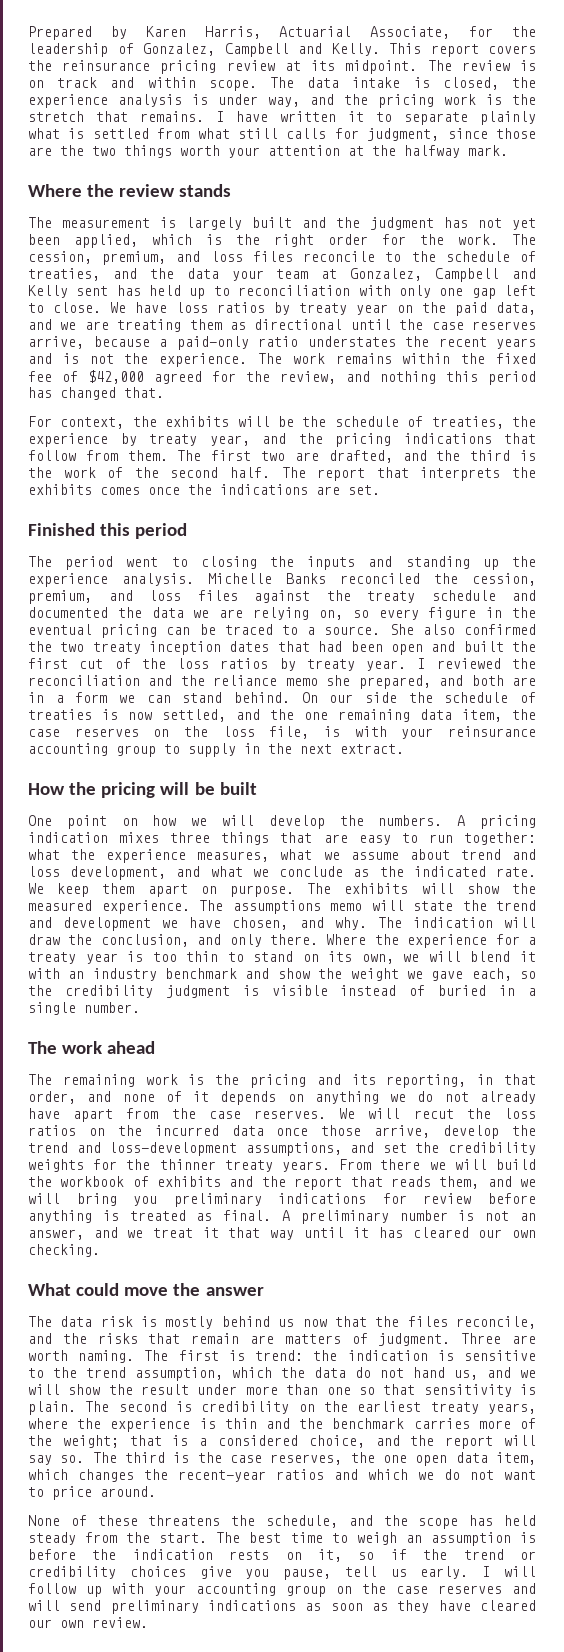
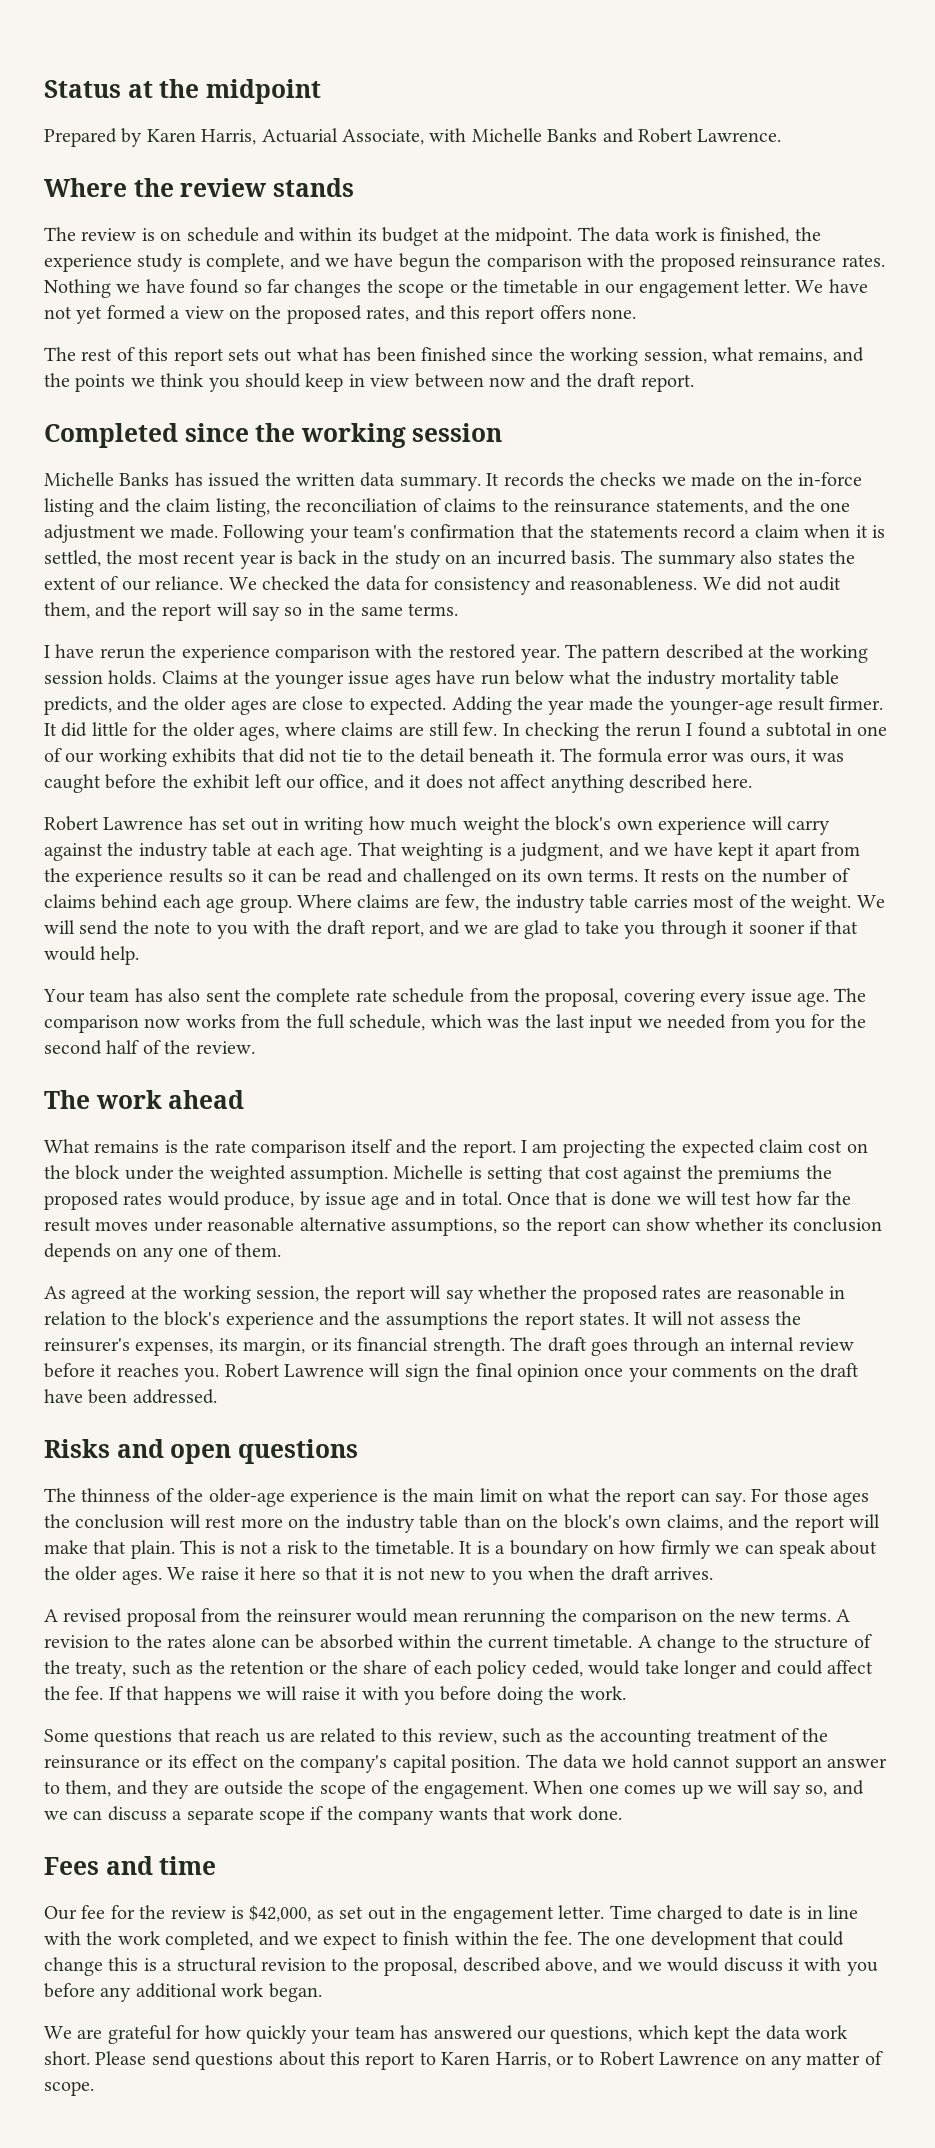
(28, 33) none -> [44,79,321,104] Status at the midpoint //
[469,26,536,37] [28,43,536,57] [28,60,536,74] [28,77,536,91] [28,94,536,108] [28,111,536,125] [28,128,536,141] [28,145,508,158] for the leadership of Gonzalez, Campbell and Kelly. This report covers the reinsurance pricing review at its midpoint. The review is on track and within scope. The data intake is closed, the experience analysis is under way, and the pricing work is the stretch that remains. I have written it to separate plainly what is settled from what still calls for judgment, since those are the two things worth your attention at the halfway mark. -> [429,128,782,143] with Michelle Banks and Robert Lawrence.
[62,217,536,230] [28,234,536,248] [28,251,536,265] [28,268,537,282] [28,285,536,299] [28,302,536,316] [28,319,536,332] [28,336,536,350] [28,353,536,367] [28,370,536,385] [28,387,164,400] [28,416,536,429] [28,433,536,447] [28,450,536,463] [28,467,536,481] [28,484,380,495] [28,523,188,539] [28,556,536,570] [28,573,536,587] [28,590,536,604] [28,607,536,620] [28,624,536,638] [28,641,536,655] [28,658,536,671] [28,675,537,689] [28,692,537,703] [28,709,536,722] [28,726,536,739] [28,743,404,757] [28,782,257,798] [28,815,536,829] [28,832,536,845] [28,849,536,863] [28,866,536,880] [28,883,536,897] [28,900,536,914] [28,917,536,931] [28,934,536,948] [28,951,537,964] [28,968,537,981] [28,985,537,998] [28,1002,140,1015] [28,1041,156,1054] [28,1074,536,1088] [28,1091,536,1105] [28,1108,536,1122] [28,1125,537,1139] [28,1142,536,1156] [28,1159,536,1172] [28,1176,537,1190] [28,1193,536,1207] [28,1210,536,1224] [28,1227,537,1240] [28,1244,100,1257] [28,1283,264,1296] [28,1316,536,1329] [28,1333,536,1346] [28,1350,536,1363] [28,1367,536,1381] [28,1384,536,1397] [28,1401,536,1415] [28,1418,536,1432] [28,1435,536,1449] [28,1452,536,1466] [28,1469,536,1482] [28,1486,156,1500] [28,1515,536,1529] [28,1532,536,1546] [28,1549,536,1562] [28,1566,536,1580] [28,1583,536,1597] [28,1600,536,1614] [28,1617,148,1628] measurement is largely built and the judgment has not yet been applied, which is the right order for the work. The cession, premium, and loss files reconcile to the schedule of treaties, and the data your team at Gonzalez, Campbell and Kelly sent has held up to reconciliation with only one gap left to close. We have loss ratios by treaty year on the paid data, and we are treating them as directional until the case reserves arrive, because a paid-only ratio understates the recent years and is not the experience. The work remains within the fixed fee of $42,000 agreed for the review, and nothing this period has changed that. // For context, the exhibits will be the schedule of treaties, the experience by treaty year, and the pricing indications that follow from them. The first two are drafted, and the third is the work of the second half. The report that interprets the exhibits comes once the indications are set. // Finished this period // The period went to closing the inputs and standing up the experience analysis. Michelle Banks reconciled the cession, premium, and loss files against the treaty schedule and documented the data we are relying on, so every figure in the eventual pricing can be traced to a source. She also confirmed the two treaty inception dates that had been open and built the first cut of the loss ratios by treaty year. I reviewed the reconciliation and the reliance memo she prepared, and both are in a form we can stand behind. On our side the schedule of treaties is now settled, and the one remaining data item, the case reserves on the loss file, is with your reinsurance accounting group to supply in the next extract. // How the pricing will be built // One point on how we will develop the numbers. A pricing indication mixes three things that are easy to run together: what the experience measures, what we assume about trend and loss development, and what we conclude as the indicated rate. We keep them apart on purpose. The exhibits will show the measured experience. The assumptions memo will state the trend and development we have chosen, and why. The indication will draw the conclusion, and only there. Where the experience for a treaty year is too thin to stand on its own, we will blend it with an industry benchmark and show the weight we gave each, so the credibility judgment is visible instead of buried in a single number. // The work ahead // The remaining work is the pricing and its reporting, in that order, and none of it depends on anything we do not already have apart from the case reserves. We will recut the loss ratios on the incurred data once those arrive, develop the trend and loss-development assumptions, and set the credibility weights for the thinner treaty years. From there we will build the workbook of exhibits and the report that reads them, and we will bring you preliminary indications for review before anything is treated as final. A preliminary number is not an answer, and we treat it that way until it has cleared our own checking. // What could move the answer // The data risk is mostly behind us now that the files reconcile, and the risks that remain are matters of judgment. Three are worth naming. The first is trend: the indication is sensitive to the trend assumption, which the data do not hand us, and we will show the result under more than one so that sensitivity is plain. The second is credibility on the earliest treaty years, where the experience is thin and the benchmark carries more of the weight; that is a considered choice, and the report will say so. The third is the case reserves, the one open data item, which changes the recent-year ratios and which we do not want to price around. // None of these threatens the schedule, and the scope has held steady from the start. The best time to weigh an assumption is before the indication rests on it, so if the trend or credibility choices give you pause, tell us early. I will follow up with your accounting group on the case reserves and will send preliminary indications as soon as they have cleared our own review. -> [81,227,821,246] [44,253,885,272] [44,279,868,298] [44,305,637,324] [44,347,864,366] [44,373,694,392] [44,423,503,448] [44,472,863,491] [44,498,850,517] [44,524,885,543] [44,550,856,569] [44,576,841,595] [44,602,458,621] [44,644,868,663] [44,670,839,689] [44,696,884,715] [44,722,888,741] [44,748,844,767] [44,774,752,793] [44,816,830,835] [44,842,861,861] [44,868,850,887] [44,894,885,913] [44,920,859,939] [44,946,140,965] [43,988,867,1007] [44,1014,866,1033] [44,1040,255,1055] [44,1090,245,1109] [44,1139,868,1158] [44,1165,832,1184] [44,1191,851,1210] [44,1217,883,1236] [44,1243,281,1262] [44,1285,846,1304] [44,1311,801,1330] [44,1337,854,1356] [44,1363,860,1382] [44,1389,217,1404] [44,1439,358,1464] [44,1488,870,1507] [44,1514,881,1533] [44,1540,878,1559] [44,1566,714,1585] [44,1608,850,1627] [44,1634,872,1653] [44,1660,874,1679] [44,1686,626,1705] [44,1728,829,1747] [44,1754,888,1773] [44,1780,864,1799] [44,1806,622,1825] [44,1856,217,1875] [44,1905,858,1924] [44,1931,845,1950] [44,1957,878,1976] [44,1983,322,2002] [44,2025,849,2044] [44,2051,883,2070] [44,2081,94,2096] review is on schedule and within its budget at the midpoint. The data work is finished, the experience study is complete, and we have begun the comparison with the proposed reinsurance rates. Nothing we have found so far changes the scope or the timetable in our engagement letter. We have not yet formed a view on the proposed rates, and this report offers none. // The rest of this report sets out what has been finished since the working session, what remains, and the points we think you should keep in view between now and the draft report. // Completed since the working session // Michelle Banks has issued the written data summary. It records the checks we made on the in-force listing and the claim listing, the reconciliation of claims to the reinsurance statements, and the one adjustment we made. Following your team's confirmation that the statements record a claim when it is settled, the most recent year is back in the study on an incurred basis. The summary also states the extent of our reliance. We checked the data for consistency and reasonableness. We did not audit them, and the report will say so in the same terms. // I have rerun the experience comparison with the restored year. The pattern described at the working session holds. Claims at the younger issue ages have run below what the industry mortality table predicts, and the older ages are close to expected. Adding the year made the younger-age result firmer. It did little for the older ages, where claims are still few. In checking the rerun I found a subtotal in one of our working exhibits that did not tie to the detail beneath it. The formula error was ours, it was caught before the exhibit left our office, and it does not affect anything described here. // Robert Lawrence has set out in writing how much weight the block's own experience will carry against the industry table at each age. That weighting is a judgment, and we have kept it apart from the experience results so it can be read and challenged on its own terms. It rests on the number of claims behind each age group. Where claims are few, the industry table carries most of the weight. We will send the note to you with the draft report, and we are glad to take you through it sooner if that would help. // Your team has also sent the complete rate schedule from the proposal, covering every issue age. The comparison now works from the full schedule, which was the last input we needed from you for the second half of the review. // The work ahead // What remains is the rate comparison itself and the report. I am projecting the expected claim cost on the block under the weighted assumption. Michelle is setting that cost against the premiums the proposed rates would produce, by issue age and in total. Once that is done we will test how far the result moves under reasonable alternative assumptions, so the report can show whether its conclusion depends on any one of them. // As agreed at the working session, the report will say whether the proposed rates are reasonable in relation to the block's experience and the assumptions the report states. It will not assess the reinsurer's expenses, its margin, or its financial strength. The draft goes through an internal review before it reaches you. Robert Lawrence will sign the final opinion once your comments on the draft have been addressed. // Risks and open questions // The thinness of the older-age experience is the main limit on what the report can say. For those ages the conclusion will rest more on the industry table than on the block's own claims, and the report will make that plain. This is not a risk to the timetable. It is a boundary on how firmly we can speak about the older ages. We raise it here so that it is not new to you when the draft arrives. // A revised proposal from the reinsurer would mean rerunning the comparison on the new terms. A revision to the rates alone can be absorbed within the current timetable. A change to the structure of the treaty, such as the retention or the share of each policy ceded, would take longer and could affect the fee. If that happens we will raise it with you before doing the work. // Some questions that reach us are related to this review, such as the accounting treatment of the reinsurance or its effect on the company's capital position. The data we hold cannot support an answer to them, and they are outside the scope of the engagement. When one comes up we will say so, and we can discuss a separate scope if the company wants that work done. // Fees and time // Our fee for the review is $42,000, as set out in the engagement letter. Time charged to date is in line with the work completed, and we expect to finish within the fee. The one development that could change this is a structural revision to the proposal, described above, and we would discuss it with you before any additional work began. // We are grateful for how quickly your team has answered our questions, which kept the data work short. Please send questions about this report to Karen Harris, or to Robert Lawrence on any matter of scope.

